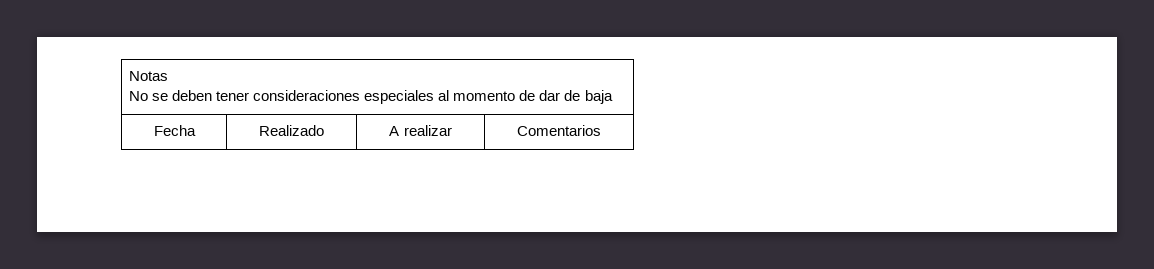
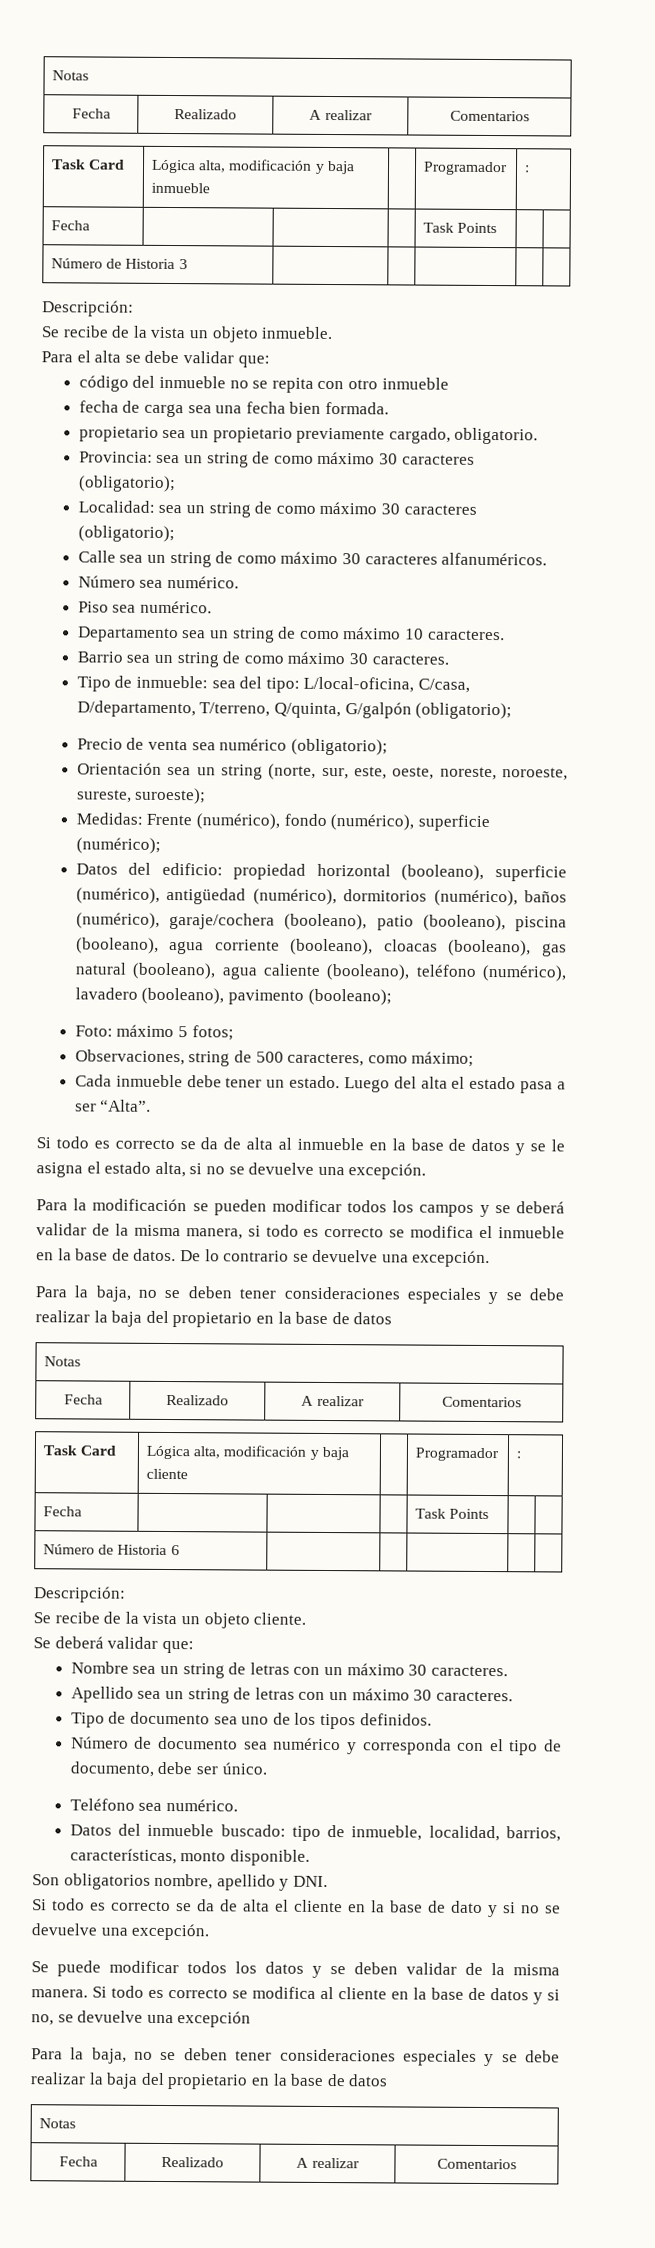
[128,71,168,81] [128,90,613,104] [153,125,196,136] [259,125,324,136] [389,125,452,136] [517,125,601,136] Notas // No se deben tener consideraciones especiales al momento de dar de baja // Fecha | Realizado | A realizar | Comentarios -> [52,70,90,81] [71,108,111,119] [174,109,237,120] [309,109,373,121] [449,110,530,122] [51,159,126,170] [151,159,355,175] [151,182,211,194] [423,161,509,176] [524,165,531,173] [51,220,91,231] [423,222,498,234] [51,258,188,270] [42,300,134,317] [41,325,334,343] [41,350,270,368] [78,375,449,393] [78,400,389,418] [78,426,539,445] [78,451,475,468] [77,475,176,493] [77,500,477,518] [77,525,175,543] [77,550,548,568] [77,575,240,589] [77,600,213,614] [77,626,505,643] [76,651,449,668] [76,675,470,693] [76,700,513,720] [76,737,388,756] [76,762,568,781] [76,787,207,805] [75,812,490,832] [75,837,161,854] [75,862,567,882] [75,887,567,907] [75,912,567,932] [75,937,567,957] [74,962,567,982] [74,987,392,1006] [74,1024,234,1041] [74,1049,475,1067] [74,1074,566,1094] [74,1099,152,1112] [36,1136,565,1156] [36,1161,427,1180] [36,1198,565,1218] [36,1223,565,1240] [36,1248,491,1268] [35,1285,564,1305] [35,1310,393,1328] [44,1356,82,1367] [63,1394,103,1405] [166,1394,229,1406] [301,1395,365,1407] [441,1396,522,1408] [43,1445,117,1456] [146,1445,349,1461] [146,1468,189,1480] [415,1447,500,1462] [516,1451,522,1459] [43,1506,83,1517] [415,1508,490,1520] [43,1544,180,1556] [33,1586,126,1603] [33,1611,307,1629] [33,1636,194,1654] [70,1661,508,1679] [70,1686,513,1704] [70,1711,432,1730] [70,1736,563,1756] [69,1761,267,1777] [69,1798,239,1812] [69,1823,561,1842] [69,1848,311,1866] [32,1873,328,1891] [32,1898,561,1918] [31,1923,210,1941] [31,1960,560,1978] [31,1985,560,2005] [31,2010,252,2028] [31,2047,560,2067] [30,2072,389,2090] [39,2118,77,2129] [58,2156,98,2167] [161,2156,224,2168] [296,2157,360,2169] [436,2158,517,2170] Notas // Fecha | Realizado | A realizar | Comentarios // Task Card | Lógica alta, modificación y baja inmueble | | Programador | : // Fecha | | | | Task Points | | // Número de Historia 3 | | | | | // Descripción: // Se recibe de la vista un objeto inmueble. // Para el alta se debe validar que: // código del inmueble no se repita con otro inmueble // fecha de carga sea una fecha bien formada. // propietario sea un propietario previamente cargado, obligatorio. // Provincia: sea un string de como máximo 30 caracteres (obligatorio); // Localidad: sea un string de como máximo 30 caracteres (obligatorio); // Calle sea un string de como máximo 30 caracteres alfanuméricos. // Número sea numérico. // Piso sea numérico. // Departamento sea un string de como máximo 10 caracteres. // Barrio sea un string de como máximo 30 caracteres. // Tipo de inmueble: sea del tipo: L/local-oficina, C/casa, D/departamento, T/terreno, Q/quinta, G/galpón (obligatorio); // Precio de venta sea numérico (obligatorio); // Orientación sea un string (norte, sur, este, oeste, noreste, noroeste, sureste, suroeste); // Medidas: Frente (numérico), fondo (numérico), superficie (numérico); // Datos del edificio: propiedad horizontal (booleano), superficie (numérico), antigüedad (numérico), dormitorios (numérico), baños (numérico), garaje/cochera (booleano), patio (booleano), piscina (booleano), agua corriente (booleano), cloacas (booleano), gas natural (booleano), agua caliente (booleano), teléfono (numérico), lavadero (booleano), pavimento (booleano); // Foto: máximo 5 fotos; // Observaciones, string de 500 caracteres, como máximo; // Cada inmueble debe tener un estado. Luego del alta el estado pasa a ser “Alta”. // Si todo es correcto se da de alta al inmueble en la base de datos y se le asigna el estado alta, si no se devuelve una excepción. // Para la modificación se pueden modificar todos los campos y se deberá validar de la misma manera, si todo es correcto se modifica el inmueble en la base de datos. De lo contrario se devuelve una excepción. // Para la baja, no se deben tener consideraciones especiales y se debe realizar la baja del propietario en la base de datos // Notas // Fecha | Realizado | A realizar | Comentarios // Task Card | Lógica alta, modificación y baja cliente | | Programador | : // Fecha | | | | Task Points | | // Número de Historia 6 | | | | | // Descripción: // Se recibe de la vista un objeto cliente. // Se deberá validar que: // Nombre sea un string de letras con un máximo 30 caracteres. // Apellido sea un string de letras con un máximo 30 caracteres. // Tipo de documento sea uno de los tipos definidos. // Número de documento sea numérico y corresponda con el tipo de documento, debe ser único. // Teléfono sea numérico. // Datos del inmueble buscado: tipo de inmueble, localidad, barrios, características, monto disponible. // Son obligatorios nombre, apellido y DNI. // Si todo es correcto se da de alta el cliente en la base de dato y si no se devuelve una excepción. // Se puede modificar todos los datos y se deben validar de la misma manera. Si todo es correcto se modifica al cliente en la base de datos y si no, se devuelve una excepción // Para la baja, no se deben tener consideraciones especiales y se debe realizar la baja del propietario en la base de datos // Notas // Fecha | Realizado | A realizar | Comentarios

